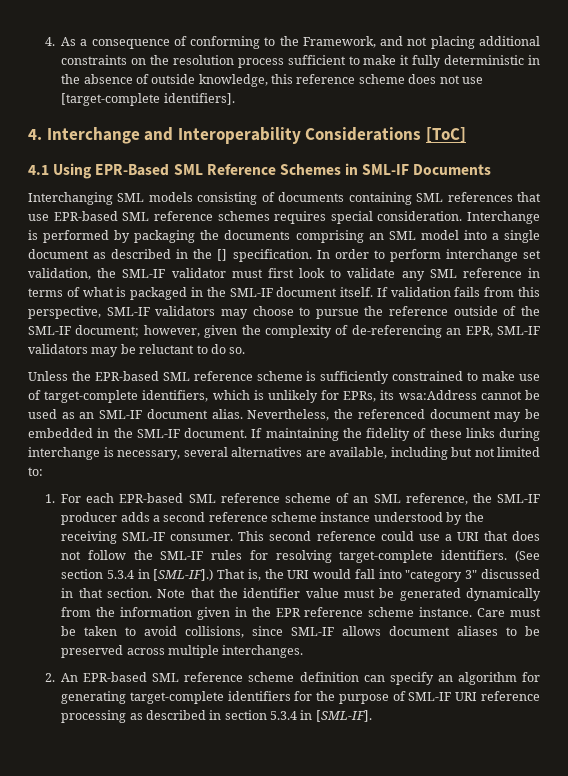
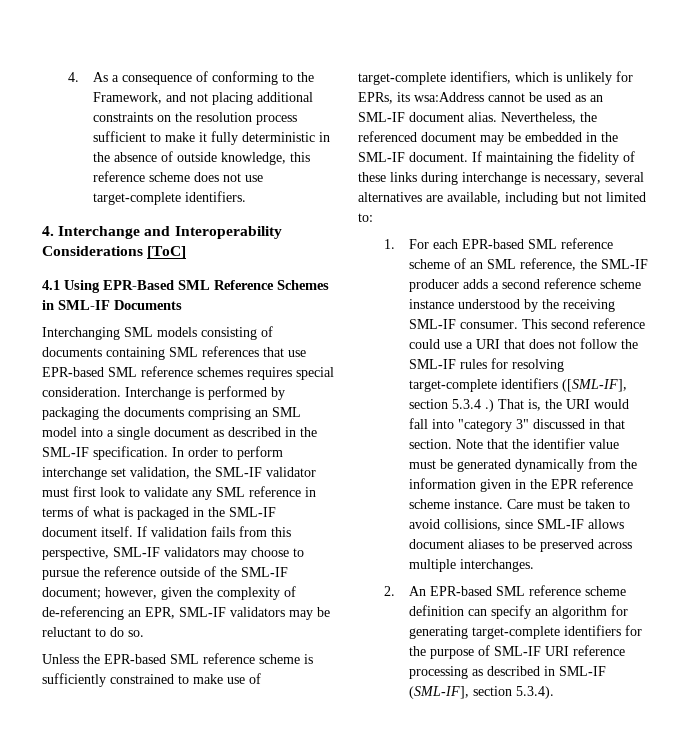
[61,93,235,106] [target-complete identifiers]. -> [93,191,247,205] target-complete identifiers.
[217,249,228,261] [] -> [42,447,89,457] SML-IF
[441,550,540,562] [61,569,214,581] identifiers. (See section 5.3.4 in [SML-IF].) -> [501,378,628,392] [409,399,495,412] identifiers ([SML-IF], section 5.3.4 .)
[224,710,372,722] section 5.3.4 in [SML-IF]. -> [559,666,607,676] [409,686,555,699] SML-IF (SML-IF], section 5.3.4).

